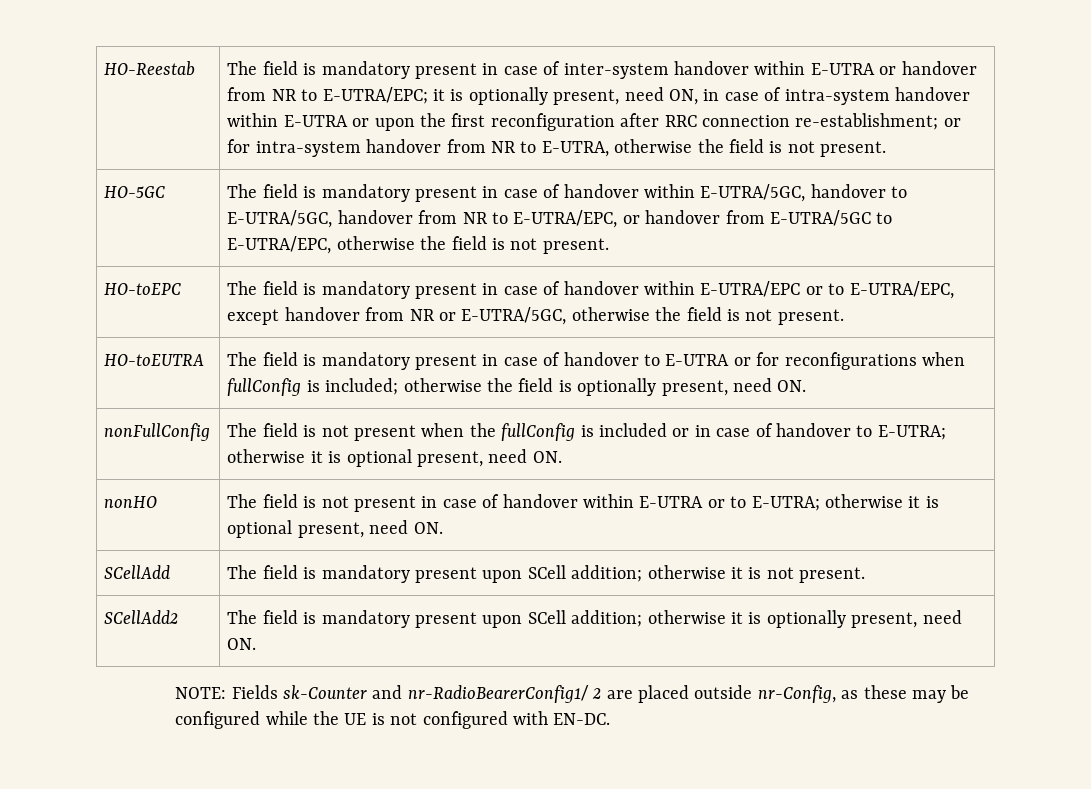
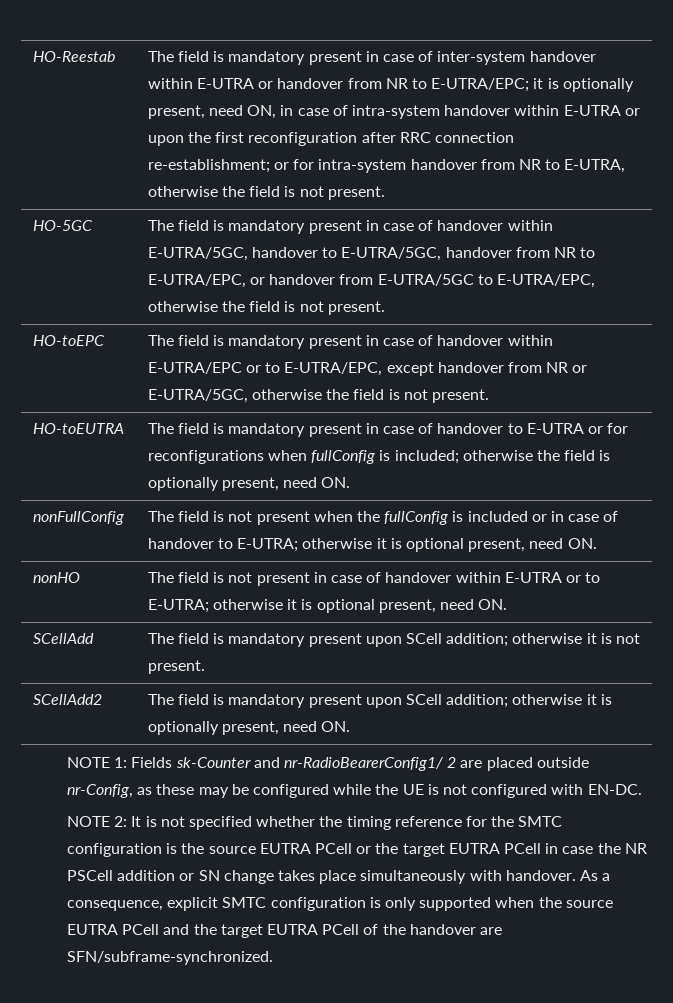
[175,687,227,699] NOTE: -> [67,757,128,768] NOTE 1:
(611, 719) none -> [67,816,563,830] [67,843,647,857] [67,870,611,884] [67,897,613,911] [67,924,502,938] [67,951,274,965] // NOTE 2: It is not specified whether the timing reference for the SMTC configuration is the source EUTRA PCell or the target EUTRA PCell in case the NR PSCell addition or SN change takes place simultaneously with handover. As a consequence, explicit SMTC configuration is only supported when the source EUTRA PCell and the target EUTRA PCell of the handover are SFN/subframe-synchronized.

